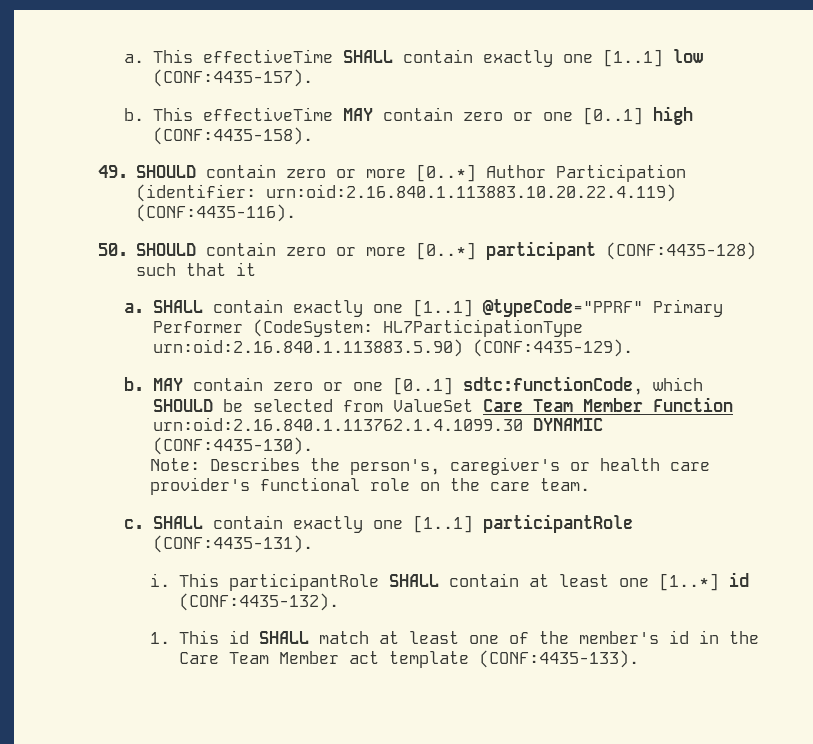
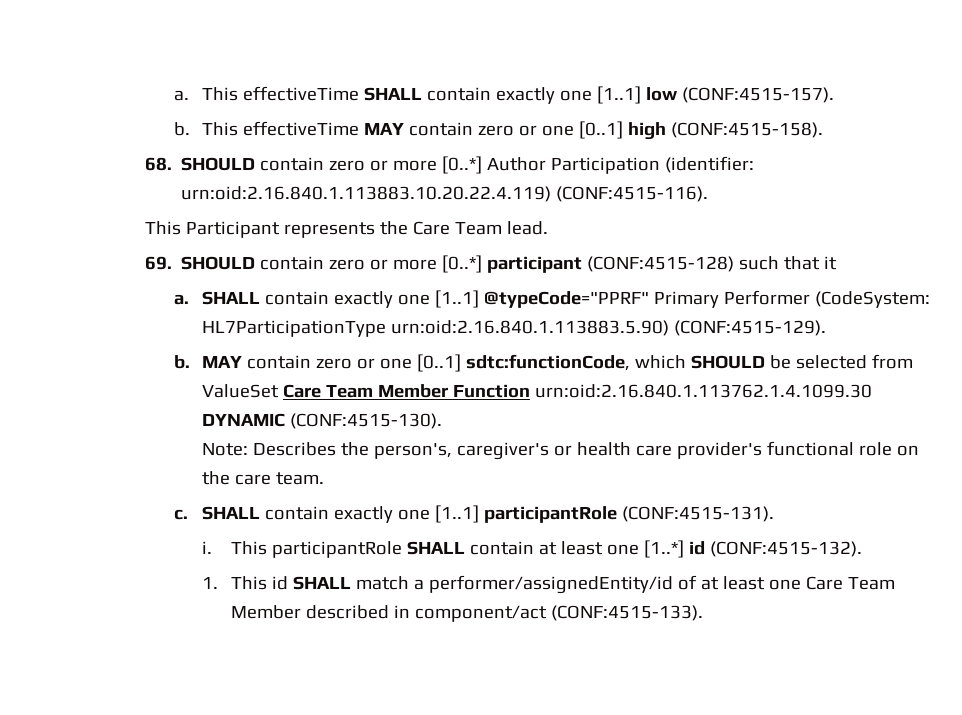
[152,69,313,87] (CONF:4435-157). -> [682,87,835,103] (CONF:4515-157).
[152,127,313,145] [98,165,129,178] (CONF:4435-158). // 49. -> [671,122,824,138] [145,157,173,171] (CONF:4515-158). // 68.
[136,204,297,222] [98,243,129,256] (CONF:4435-116). // 50. -> [556,186,709,202] [145,221,549,238] [145,256,173,270] (CONF:4515-116). // This Participant represents the Care Team lead. // 69.
[606,242,757,260] (CONF:4435-128) -> [587,256,735,272] (CONF:4515-128)
[472,339,633,357] (CONF:4435-129). -> [674,320,827,336] (CONF:4515-129).
[152,437,313,455] (CONF:4435-130). -> [290,413,443,429] (CONF:4515-130).
[152,535,313,553] (CONF:4435-131). -> [622,506,775,522] (CONF:4515-131).
[178,593,339,611] (CONF:4435-132). -> [709,541,862,557] (CONF:4515-132).
[378,630,759,644] [178,650,639,668] at least one of the member's id in the Care Team Member act template (CONF:4435-133). -> [413,575,895,594] [230,605,703,622] a performer/assignedEntity/id of at least one Care Team Member described in component/act (CONF:4515-133).

